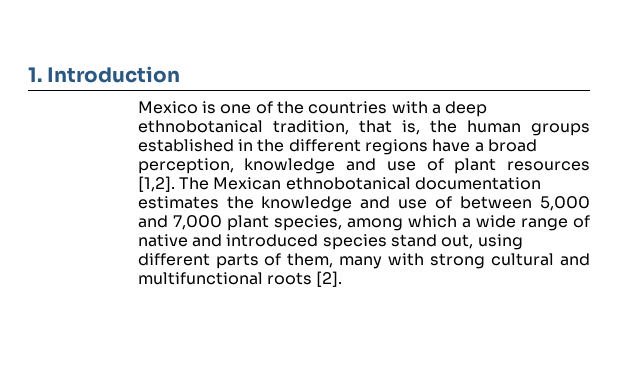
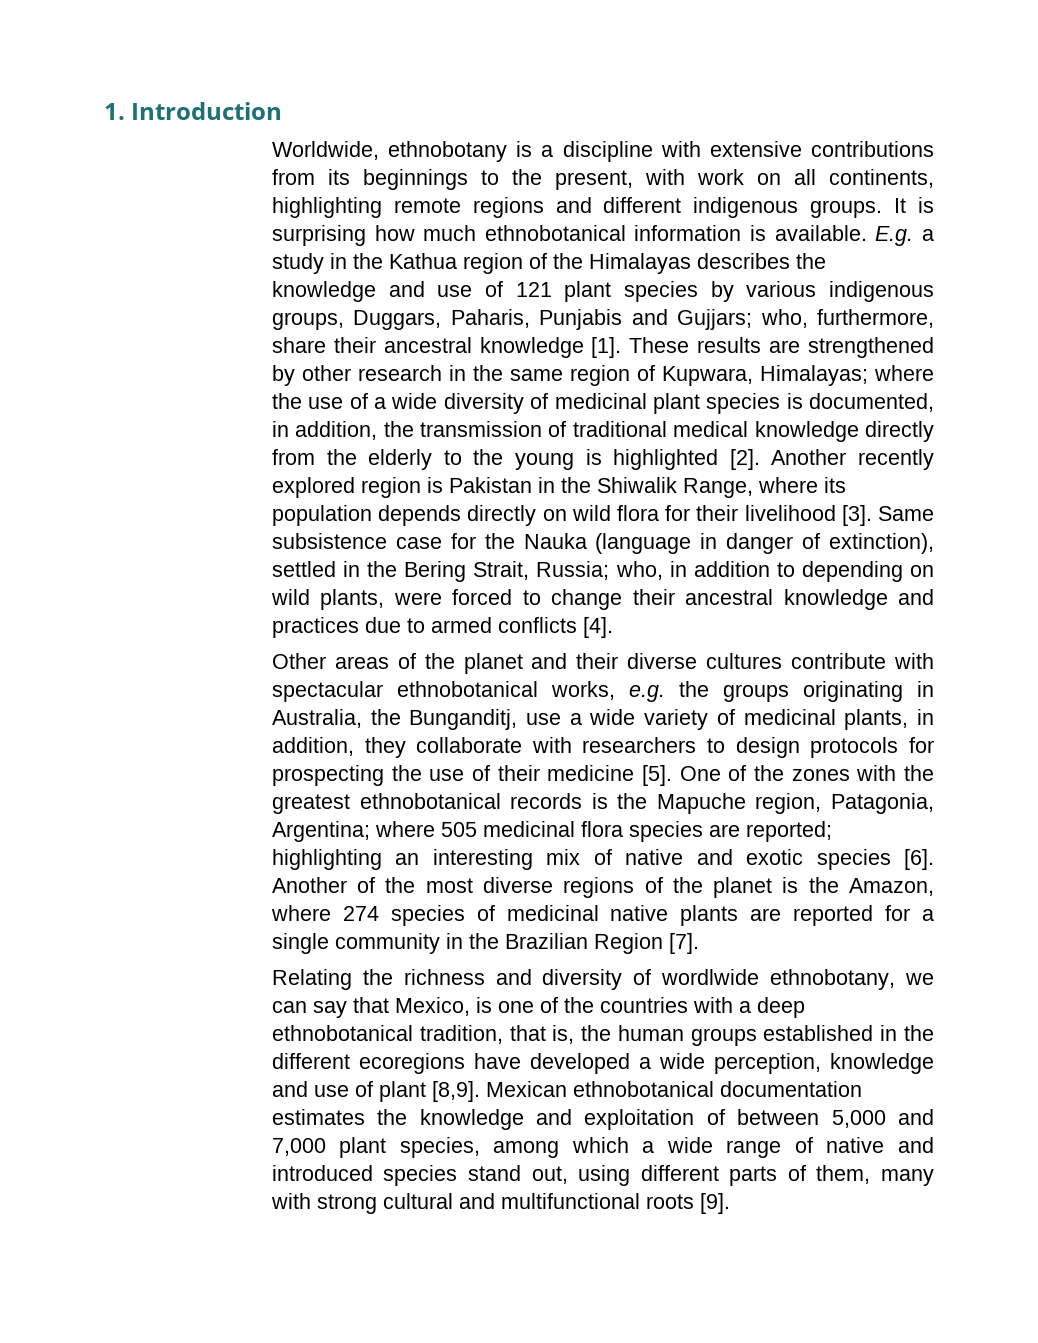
[137,101,198,114] Mexico -> [271,141,934,162] [271,169,934,190] [271,197,935,218] [271,225,935,246] [271,253,826,274] [271,281,934,302] [271,309,935,330] [271,337,935,358] [271,365,934,386] [271,393,935,414] [271,421,935,442] [271,449,935,470] [271,477,846,498] [271,505,934,526] [271,533,934,554] [271,561,935,582] [270,589,935,610] [271,617,613,638] [271,653,934,674] [271,681,935,702] [271,709,934,730] [271,737,935,758] [271,765,935,786] [271,793,935,814] [271,821,832,842] [271,849,935,870] [271,877,934,898] [270,905,935,926] [271,933,699,954] [271,969,935,990] [271,997,470,1018] Worldwide, ethnobotany is a discipline with extensive contributions from its beginnings to the present, with work on all continents, highlighting remote regions and different indigenous groups. It is surprising how much ethnobotanical information is available. E.g. a study in the Kathua region of the Himalayas describes the knowledge and use of 121 plant species by various indigenous groups, Duggars, Paharis, Punjabis and Gujjars; who, furthermore, share their ancestral knowledge [1]. These results are strengthened by other research in the same region of Kupwara, Himalayas; where the use of a wide diversity of medicinal plant species is documented, in addition, the transmission of traditional medical knowledge directly from the elderly to the young is highlighted [2]. Another recently explored region is Pakistan in the Shiwalik Range, where its population depends directly on wild flora for their livelihood [3]. Same subsistence case for the Nauka (language in danger of extinction), settled in the Bering Strait, Russia; who, in addition to depending on wild plants, were forced to change their ancestral knowledge and practices due to armed conflicts [4]. // Other areas of the planet and their diverse cultures contribute with spectacular ethnobotanical works, e.g. the groups originating in Australia, the Bunganditj, use a wide variety of medicinal plants, in addition, they collaborate with researchers to design protocols for prospecting the use of their medicine [5]. One of the zones with the greatest ethnobotanical records is the Mapuche region, Patagonia, Argentina; where 505 medicinal flora species are reported; highlighting an interesting mix of native and exotic species [6]. Another of the most diverse regions of the planet is the Amazon, where 274 species of medicinal native plants are reported for a single community in the Brazilian Region [7]. // Relating the richness and diversity of wordlwide ethnobotany, we can say that Mexico,
[364,139,537,155] regions have a broad -> [358,1053,705,1074] ecoregions have developed a wide
[507,161,591,171] [137,176,209,192] resources [1,2]. The -> [431,1081,480,1102] [8,9].
[398,199,428,209] use -> [584,1109,695,1130] exploitation
[316,271,343,287] [2]. -> [699,1193,730,1214] [9].

